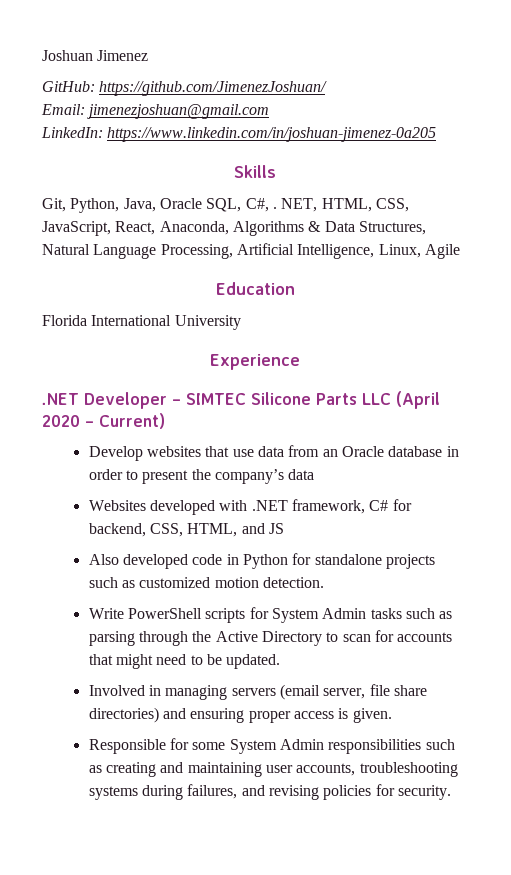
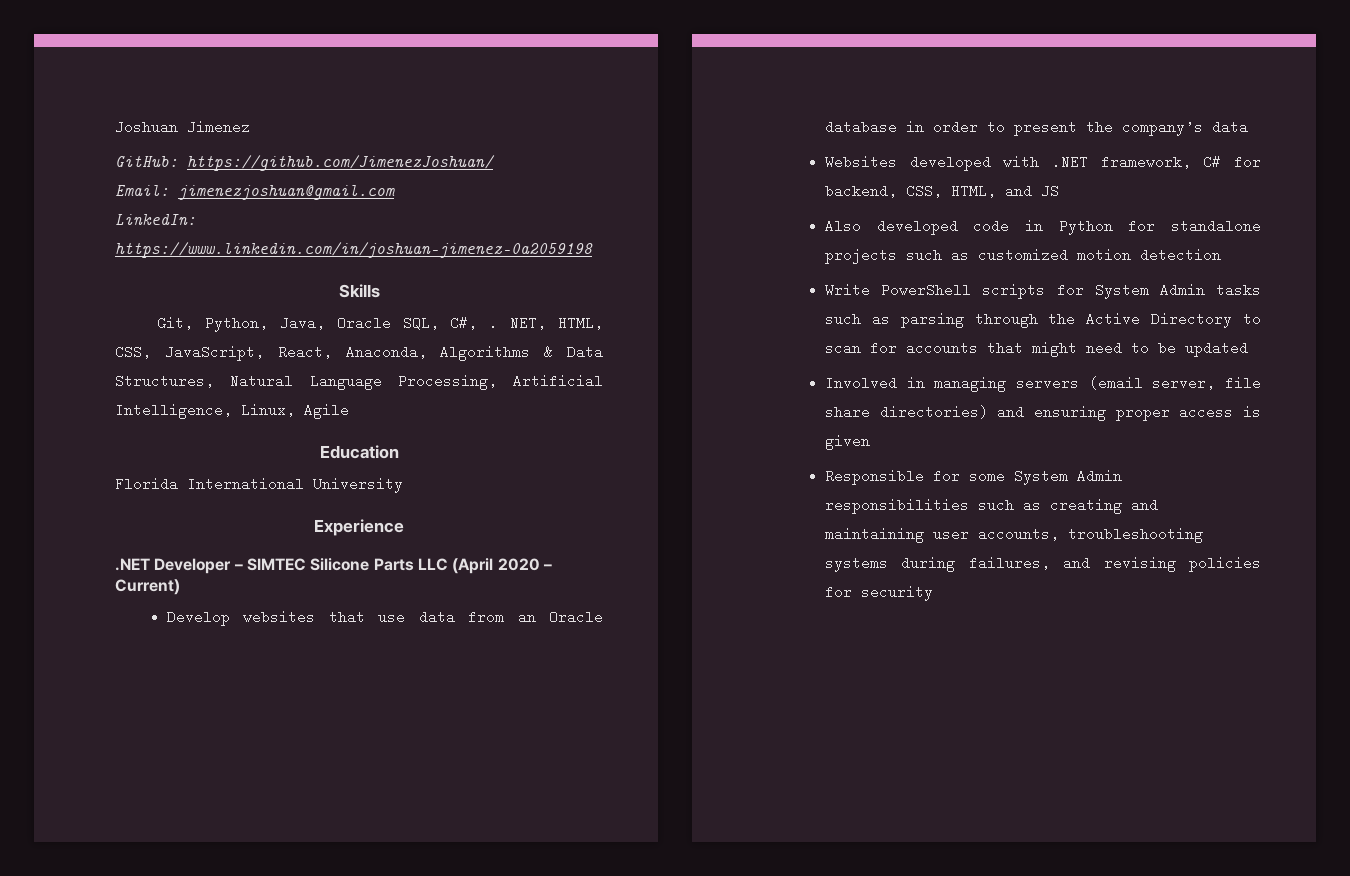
[107,127,437,142] https://www.linkedin.com/in/joshuan-jimenez-0a205 -> [115,242,593,258] https://www.linkedin.com/in/joshuan-jimenez-0a2059198
[262,577,324,588] detection. -> [1140,248,1222,262] detection
[226,654,281,669] updated. -> [1185,341,1249,357] updated
[352,708,392,723] given. -> [825,434,871,450] given
[397,785,451,800] security. -> [861,585,934,601] security

